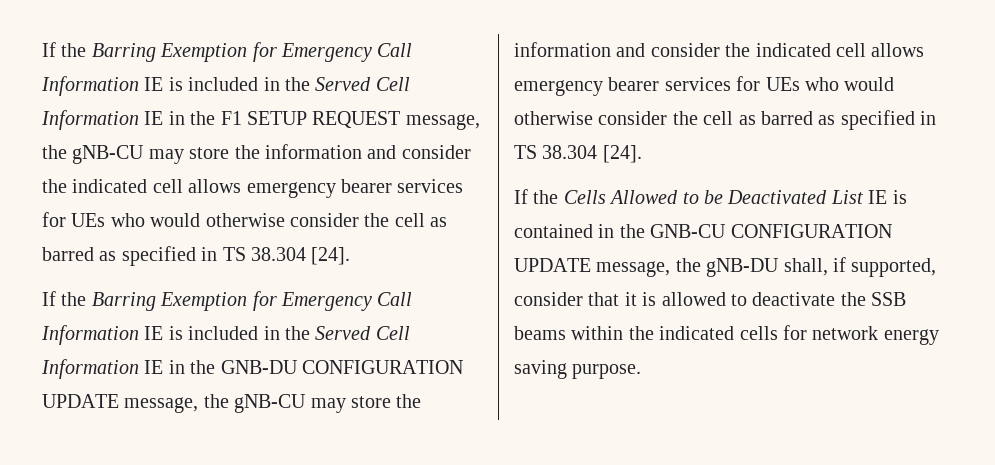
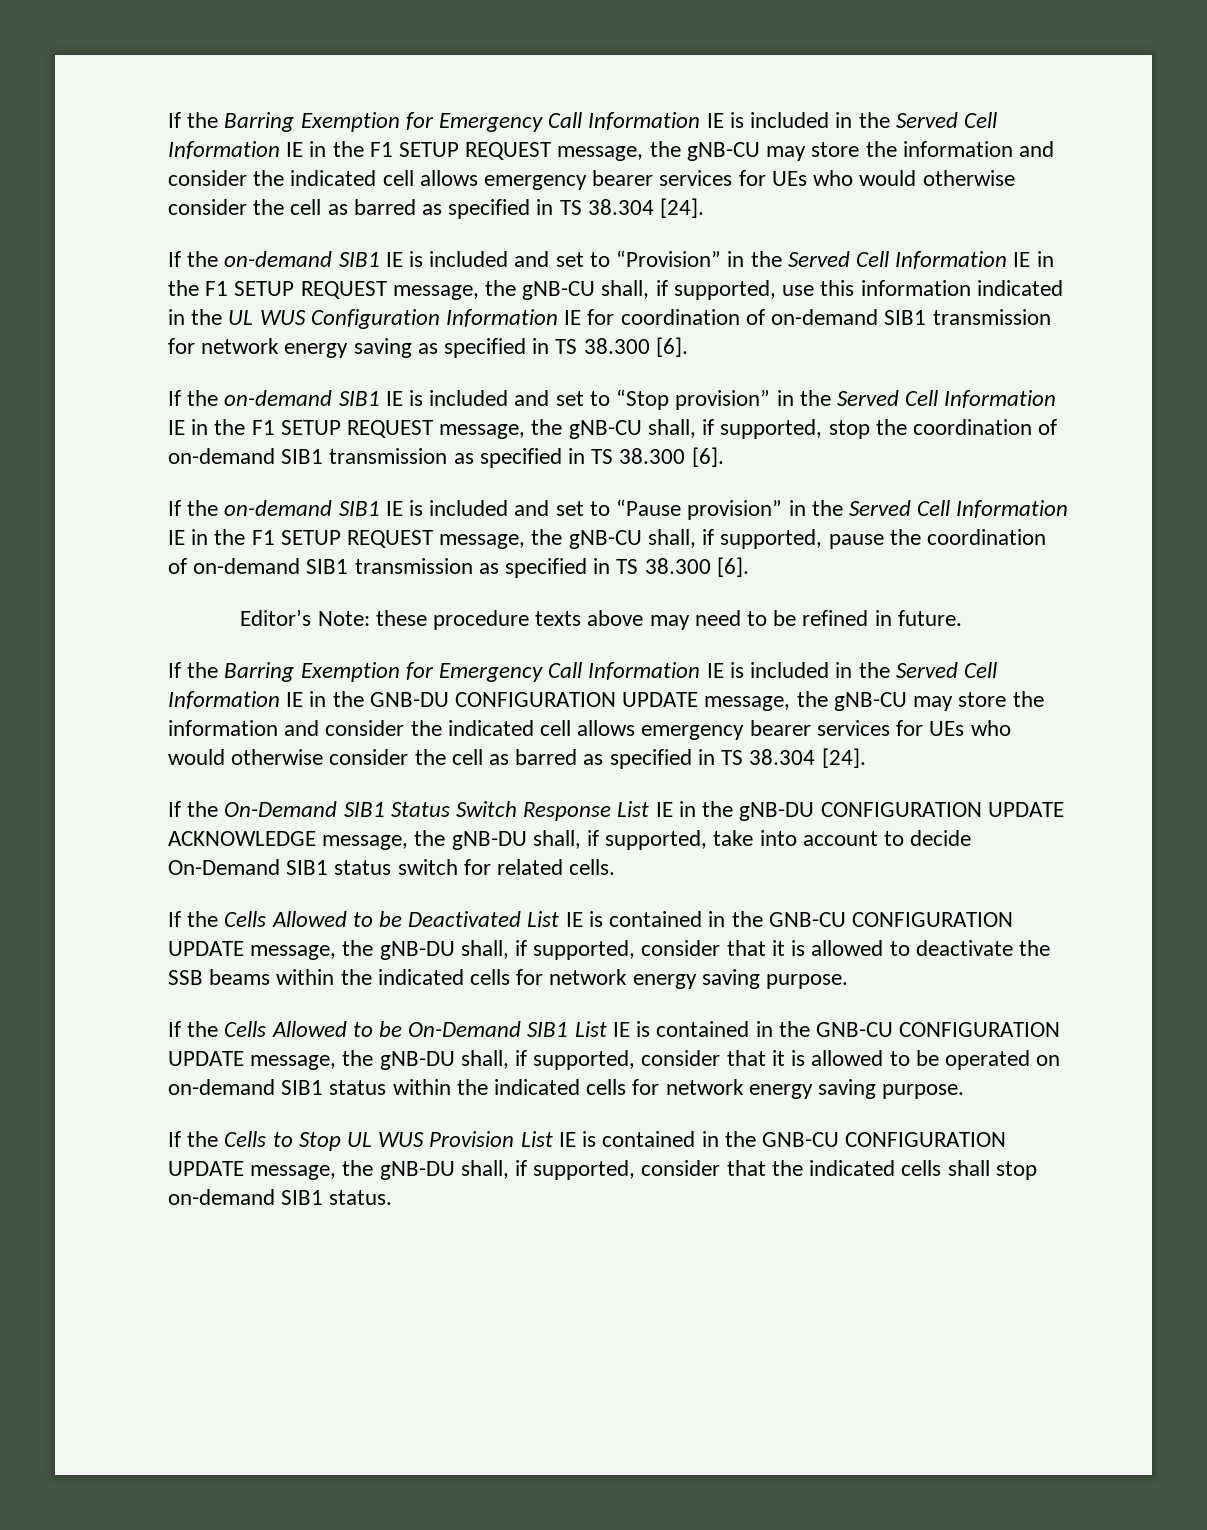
(351, 256) none -> [168,250,1054,269] [168,280,1063,300] [168,309,1051,329] [168,337,688,358] [168,389,1057,410] [168,419,1058,439] [168,447,724,468] [168,499,1069,520] [168,529,1046,549] [168,557,749,578] [240,609,962,630] // If the on-demand SIB1 IE is included and set to “Provision” in the Served Cell Information IE in the F1 SETUP REQUEST message, the gNB-CU shall, if supported, use this information indicated in the UL WUS Configuration Information IE for coordination of on-demand SIB1 transmission for network energy saving as specified in TS 38.300 [6]. // If the on-demand SIB1 IE is included and set to “Stop provision” in the Served Cell Information IE in the F1 SETUP REQUEST message, the gNB-CU shall, if supported, stop the coordination of on-demand SIB1 transmission as specified in TS 38.300 [6]. // If the on-demand SIB1 IE is included and set to “Pause provision” in the Served Cell Information IE in the F1 SETUP REQUEST message, the gNB-CU shall, if supported, pause the coordination of on-demand SIB1 transmission as specified in TS 38.300 [6]. // Editor’s Note: these procedure texts above may need to be refined in future.
(642, 154) none -> [168,801,1064,821] [168,830,972,850] [168,859,616,875] // If the On-Demand SIB1 Status Switch Response List IE in the gNB-DU CONFIGURATION UPDATE ACKNOWLEDGE message, the gNB-DU shall, if supported, take into account to decide On-Demand SIB1 status switch for related cells.
(642, 371) none -> [168,1021,1061,1037] [168,1050,1061,1070] [168,1079,965,1099] [168,1131,1007,1151] [168,1160,1037,1180] [168,1189,393,1205] // If the Cells Allowed to be On-Demand SIB1 List IE is contained in the GNB-CU CONFIGURATION UPDATE message, the gNB-DU shall, if supported, consider that it is allowed to be operated on on-demand SIB1 status within the indicated cells for network energy saving purpose. // If the Cells to Stop UL WUS Provision List IE is contained in the GNB-CU CONFIGURATION UPDATE message, the gNB-DU shall, if supported, consider that the indicated cells shall stop on-demand SIB1 status.

